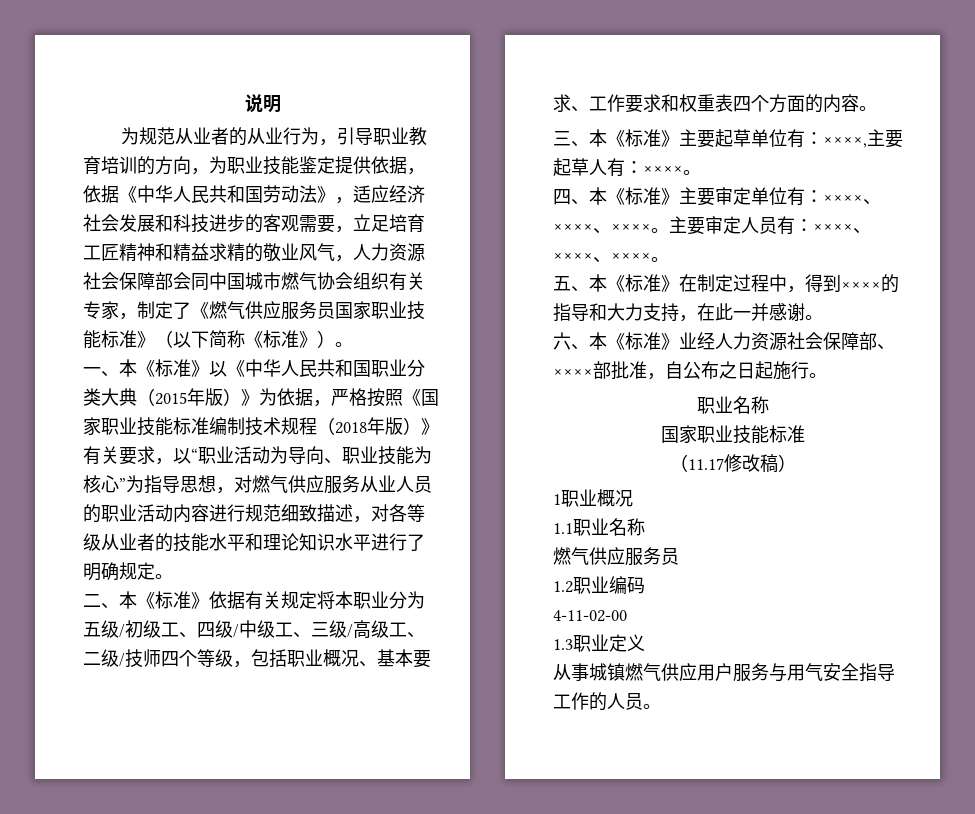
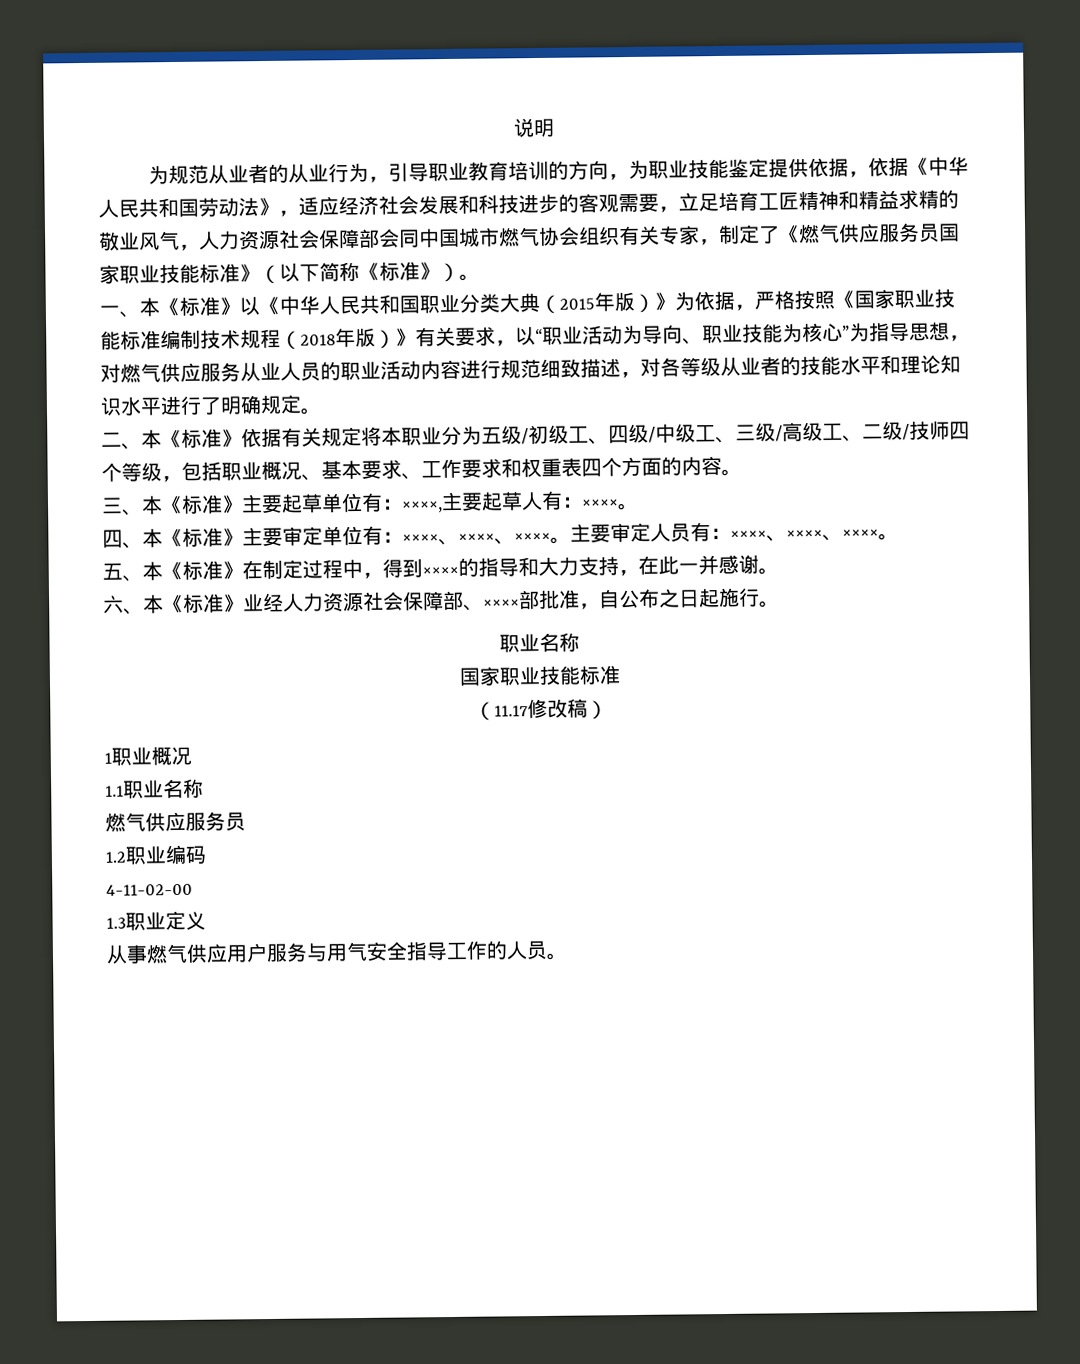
[589,663,625,681] 城镇 -> (148, 954) none

